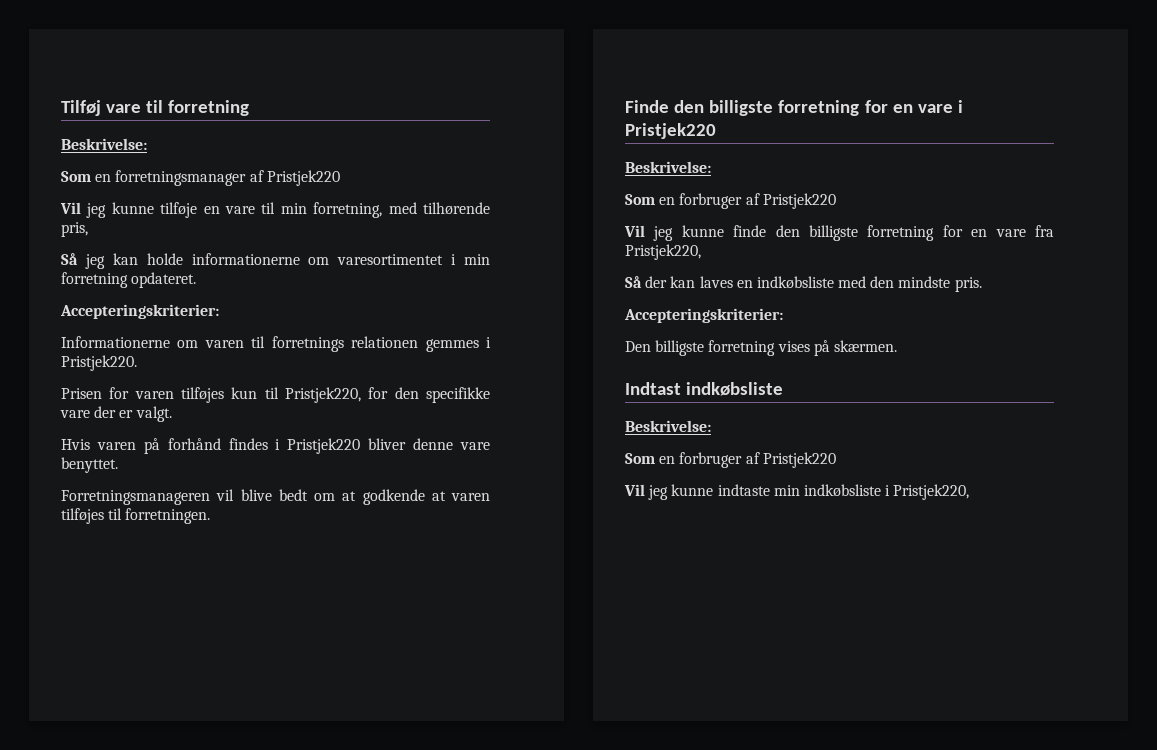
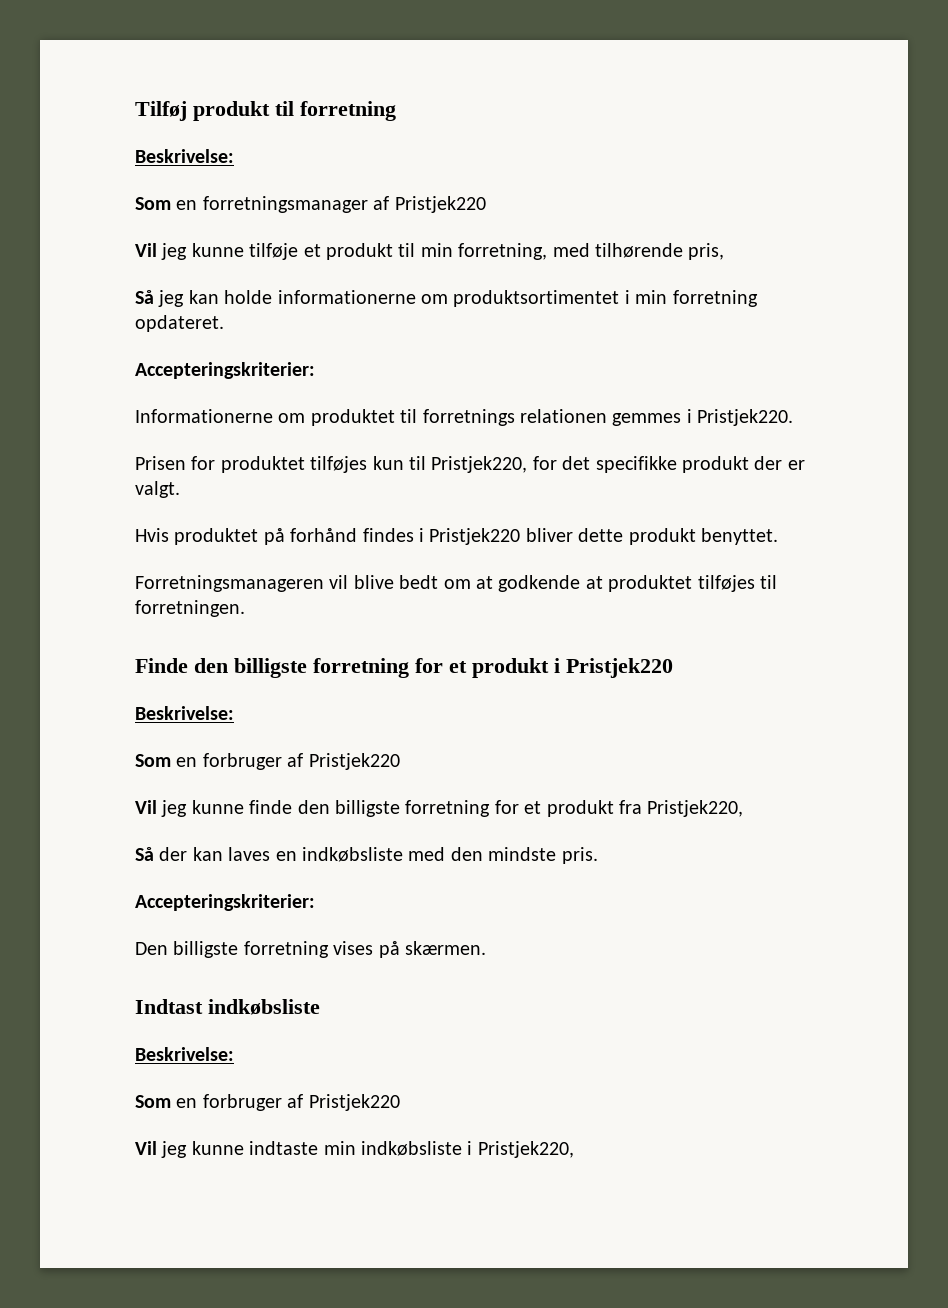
[106,104,142,113] vare -> [193,101,270,121] produkt
[203,206,255,214] en vare -> [303,243,393,260] et produkt
[337,254,444,265] varesortimentet -> [453,290,620,307] produktsortimentet
[204,340,244,348] varen -> [310,409,395,426] produktet
[134,391,174,399] varen -> [220,456,305,473] produktet
[394,387,490,403] [60,410,90,418] den specifikke vare -> [562,456,749,473] det specifikke produkt
[96,442,136,450] varen -> [174,528,259,545] produktet
[413,438,491,450] denne vare -> [578,528,696,545] dette produkt
[451,493,490,501] varen -> [608,575,693,592] produktet
[892,104,953,113] en vare -> [449,658,549,678] et produkt
[971,229,1026,237] en vare -> [524,800,614,817] et produkt

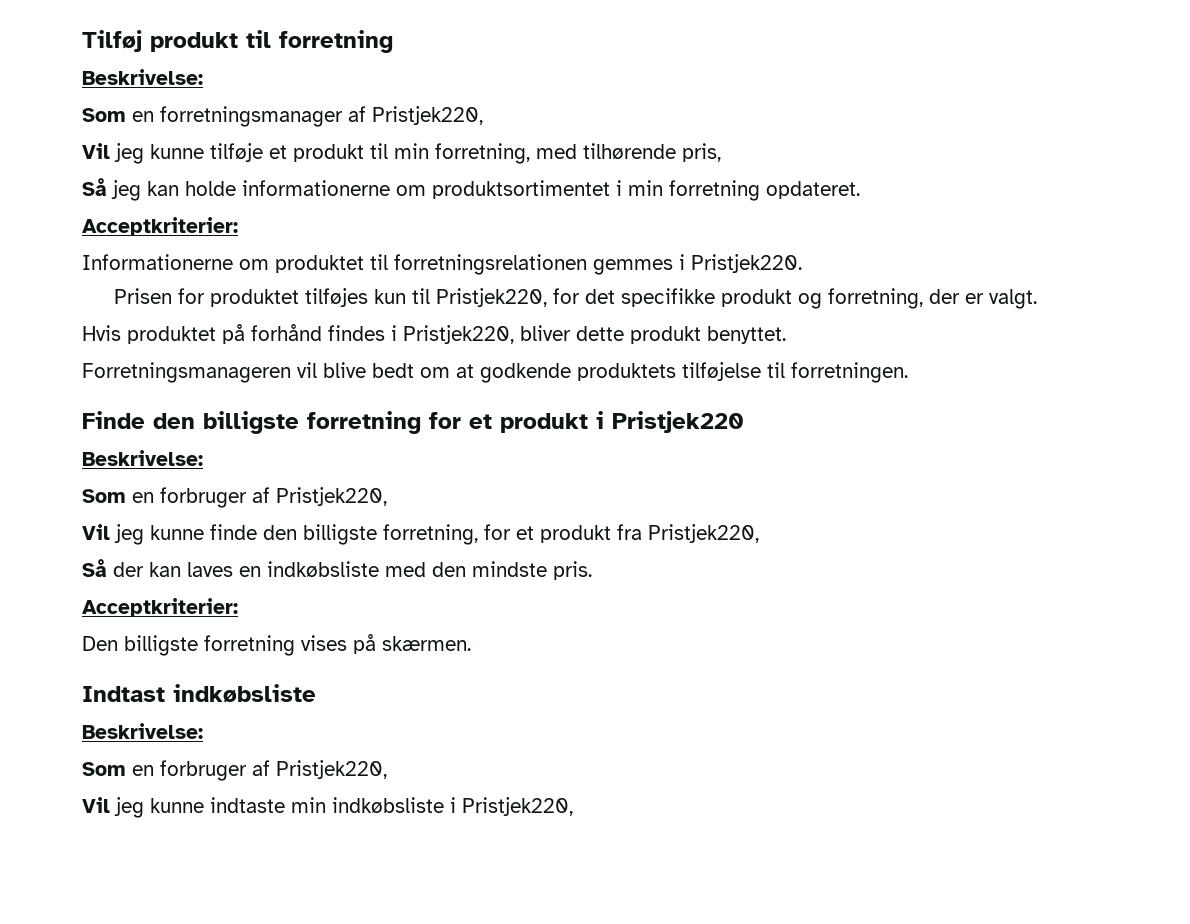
[394,196,486,213] Pristjek220 -> [372,106,483,125] Pristjek220,
[135,362,315,379] Accepteringskriterier: -> [82,217,238,236] Acceptkriterier:
[422,409,607,426] forretnings relationen -> [394,254,587,275] forretningsrelationen
(749, 464) none -> [798,288,924,309] og forretning,
[429,528,521,545] Pristjek220 -> [403,325,514,344] Pristjek220,
[585,575,755,592] at produktet tilføjes -> [577,362,761,381] produktets tilføjelse
[308,753,400,770] Pristjek220 -> [276,487,387,506] Pristjek220,
[405,800,491,817] forretning -> [383,524,478,545] forretning,
[135,894,315,911] Accepteringskriterier: -> [82,598,238,617] Acceptkriterier:
[308,1094,400,1111] Pristjek220 -> [276,760,387,779] Pristjek220,

